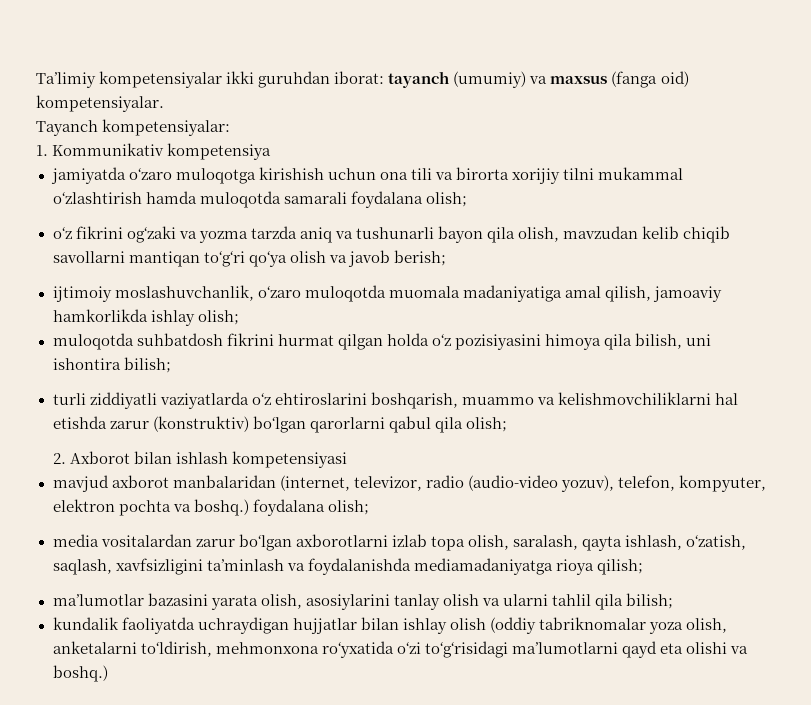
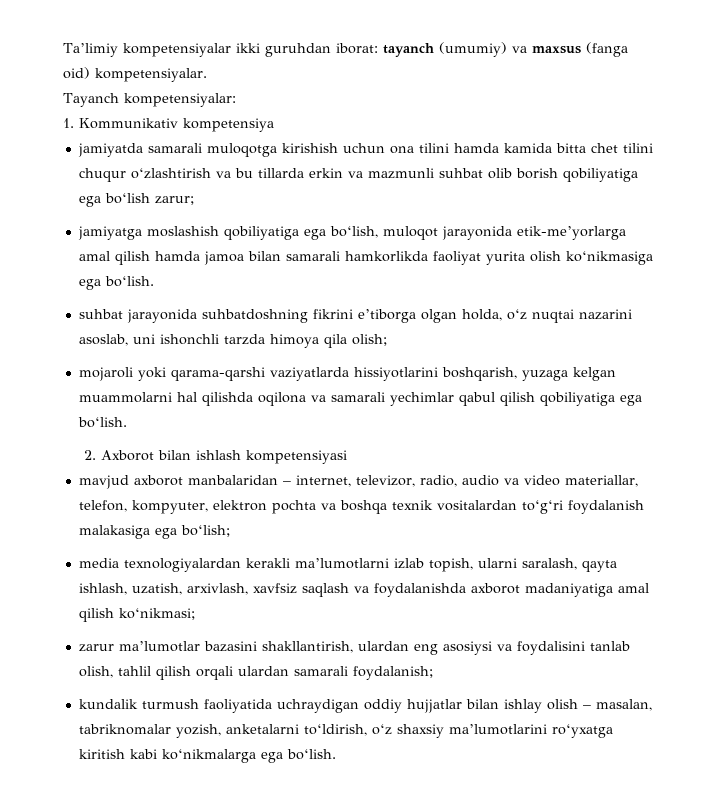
[128,168,172,180] o‘zaro -> [147,143,202,153] samarali
[410,167,684,184] [52,191,467,208] [52,226,731,243] [52,250,446,267] [52,285,722,302] [52,309,239,326] [52,333,712,350] [52,357,171,373] [52,392,738,409] [52,416,507,433] tili va birorta xorijiy tilni mukammal o‘zlashtirish hamda muloqotda samarali foydalana olish; // o‘z fikrini og‘zaki va yozma tarzda aniq va tushunarli bayon qila olish, mavzudan kelib chiqib savollarni mantiqan to‘g‘ri qo‘ya olish va javob berish; // ijtimoiy moslashuvchanlik, o‘zaro muloqotda muomala madaniyatiga amal qilish, jamoaviy hamkorlikda ishlay olish; // muloqotda suhbatdosh fikrini hurmat qilgan holda o‘z pozisiyasini himoya qila bilish, uni ishontira bilish; // turli ziddiyatli vaziyatlarda o‘z ehtiroslarini boshqarish, muammo va kelishmovchiliklarni hal etishda zarur (konstruktiv) bo‘lgan qarorlarni qabul qila olish; -> [418,143,653,153] [78,168,638,182] [78,193,194,207] [77,226,626,240] [78,251,653,265] [78,276,154,290] [78,309,632,323] [78,334,387,348] [78,367,616,381] [78,392,642,406] [77,417,127,428] tilini hamda kamida bitta chet tilini chuqur o‘zlashtirish va bu tillarda erkin va mazmunli suhbat olib borish qobiliyatiga ega bo‘lish zarur; // jamiyatga moslashish qobiliyatiga ega bo‘lish, muloqot jarayonida etik-me’yorlarga amal qilish hamda jamoa bilan samarali hamkorlikda faoliyat yurita olish ko‘nikmasiga ega bo‘lish. // suhbat jarayonida suhbatdoshning fikrini e’tiborga olgan holda, o‘z nuqtai nazarini asoslab, uni ishonchli tarzda himoya qila olish; // mojaroli yoki qarama-qarshi vaziyatlarda hissiyotlarini boshqarish, yuzaga kelgan muammolarni hal qilishda oqilona va samarali yechimlar qabul qilish qobiliyatiga ega bo‘lish.
[279,475,614,492] (internet, televizor, radio (audio-video yozuv), -> [282,475,638,487] – internet, televizor, radio, audio va video materiallar,
[193,499,369,516] [52,534,747,551] [52,558,643,575] [52,593,674,610] [52,617,727,634] [52,641,748,658] [52,665,108,682] boshq.) foydalana olish; // media vositalardan zarur bo‘lgan axborotlarni izlab topa olish, saralash, qayta ishlash, o‘zatish, saqlash, xavfsizligini ta’minlash va foydalanishda mediamadaniyatga rioya qilish; // ma’lumotlar bazasini yarata olish, asosiylarini tanlay olish va ularni tahlil qila bilish; // kundalik faoliyatda uchraydigan hujjatlar bilan ishlay olish (oddiy tabriknomalar yoza olish, anketalarni to‘ldirish, mehmonxona ro‘yxatida o‘zi to‘g‘risidagi ma’lumotlarni qayd eta olishi va boshq.) -> [339,500,644,514] [78,525,230,539] [78,558,617,572] [78,583,649,597] [78,608,195,622] [78,641,630,655] [78,666,433,680] [78,699,652,713] [78,724,613,738] [78,749,336,763] boshqa texnik vositalardan to‘g‘ri foydalanish malakasiga ega bo‘lish; // media texnologiyalardan kerakli ma’lumotlarni izlab topish, ularni saralash, qayta ishlash, uzatish, arxivlash, xavfsiz saqlash va foydalanishda axborot madaniyatiga amal qilish ko‘nikmasi; // zarur ma’lumotlar bazasini shakllantirish, ulardan eng asosiysi va foydalisini tanlab olish, tahlil qilish orqali ulardan samarali foydalanish; // kundalik turmush faoliyatida uchraydigan oddiy hujjatlar bilan ishlay olish – masalan, tabriknomalar yozish, anketalarni to‘ldirish, o‘z shaxsiy ma’lumotlarini ro‘yxatga kiritish kabi ko‘nikmalarga ega bo‘lish.

